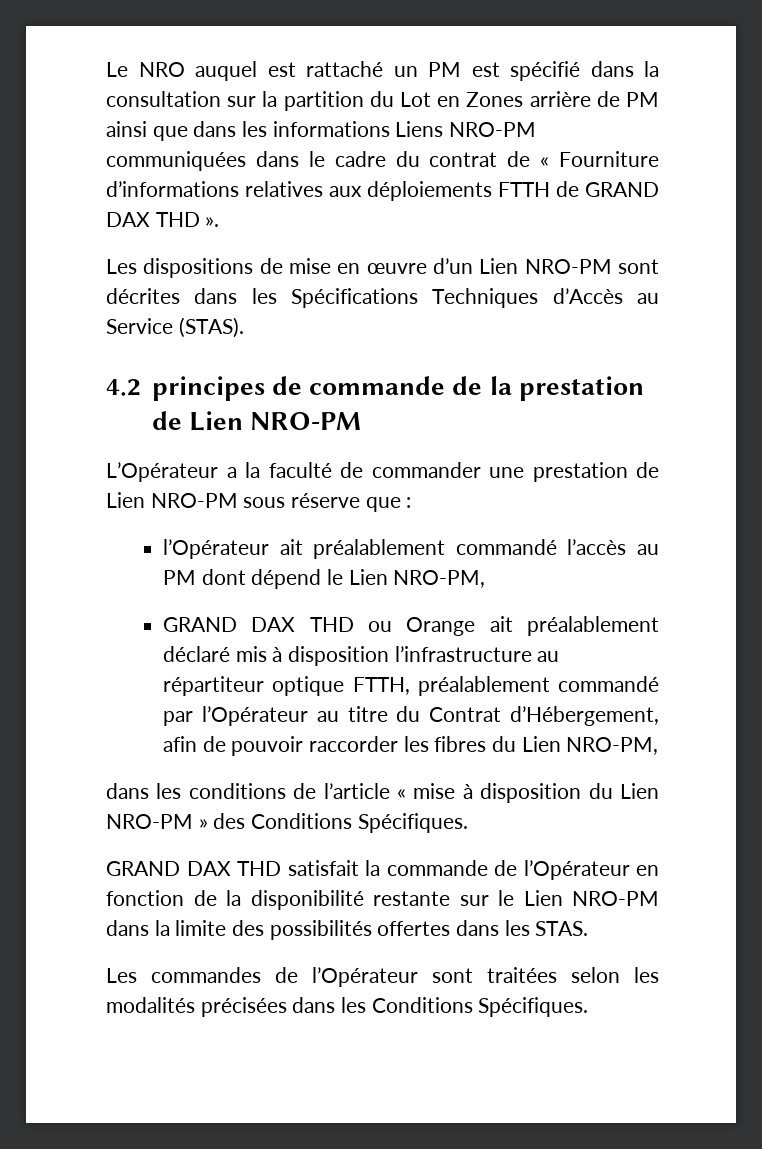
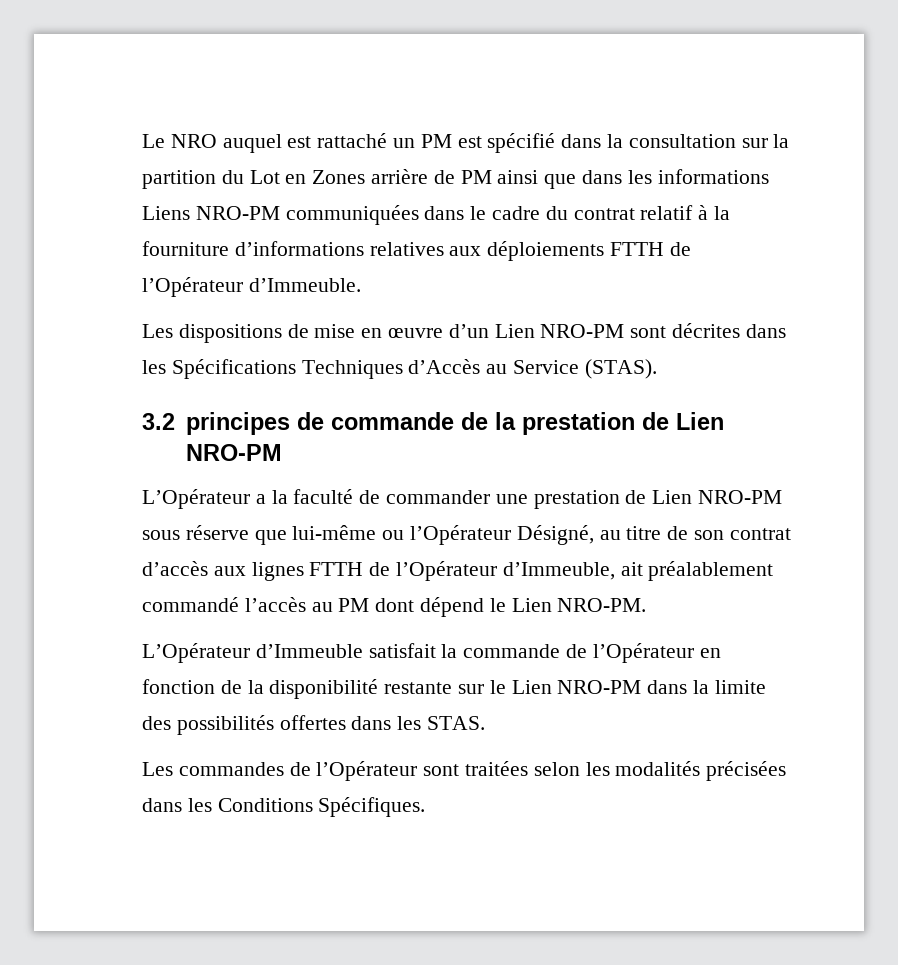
[507,151,659,167] de « Fourniture -> [640,205,731,220] [142,241,229,256] relatif à la fourniture
[585,182,659,197] [106,212,220,227] GRAND DAX THD ». -> [142,277,361,297] l’Opérateur d’Immeuble.
[106,379,141,396] 4.2 -> [142,413,175,430] 3.2
[406,497,412,508] [163,539,270,559] : // l’Opérateur -> [292,525,791,545] [142,561,615,581] lui-même ou l’Opérateur Désigné, au titre de son contrat d’accès aux lignes FTTH de l’Opérateur d’Immeuble,
[393,570,486,588] [163,616,659,636] [163,646,560,666] [163,676,659,696] [163,706,659,726] [163,736,659,756] [106,783,659,803] [106,813,468,833] [106,861,281,876] NRO-PM, // GRAND DAX THD ou Orange ait préalablement déclaré mis à disposition l’infrastructure au répartiteur optique FTTH, préalablement commandé par l’Opérateur au titre du Contrat d’Hébergement, afin de pouvoir raccorder les fibres du Lien NRO-PM, // dans les conditions de l’article « mise à disposition du Lien NRO-PM » des Conditions Spécifiques. // GRAND DAX THD -> [557,598,647,612] [142,643,363,663] NRO-PM. // L’Opérateur d’Immeuble

